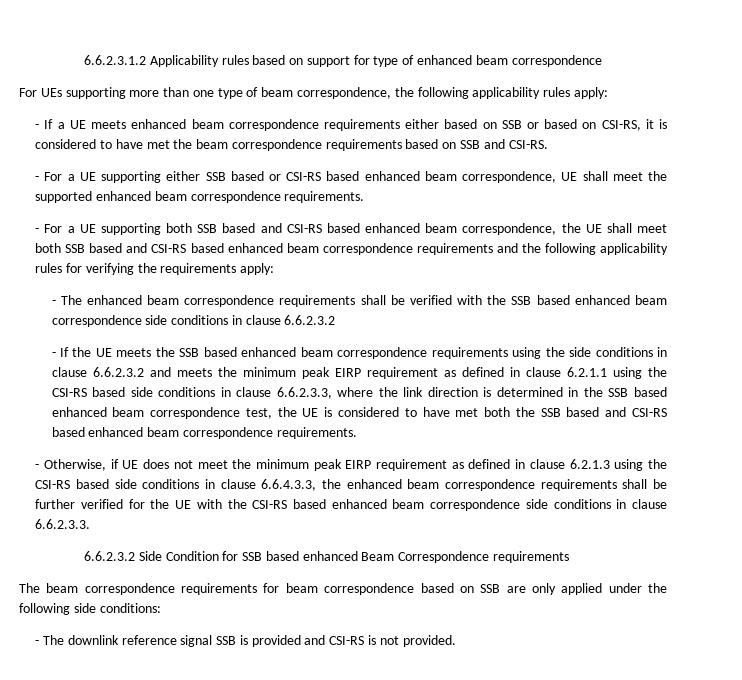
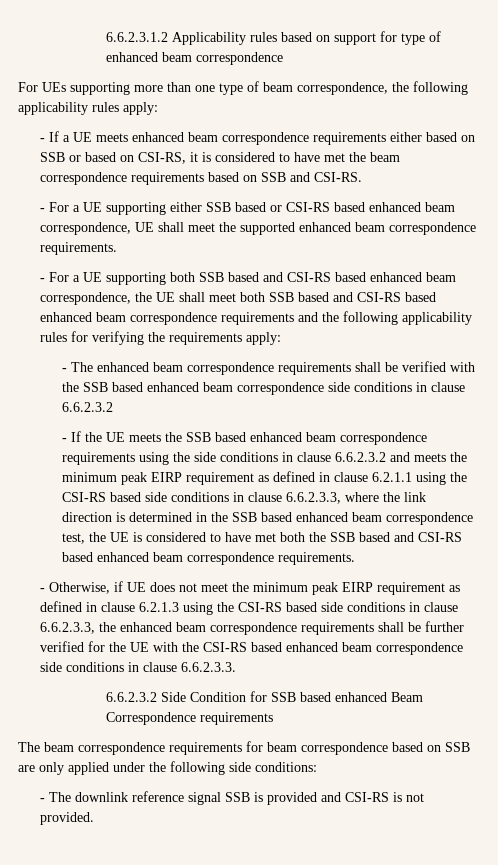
[261,479,317,491] 6.6.4.3.3, -> [40,622,96,634] 6.6.2.3.3,

